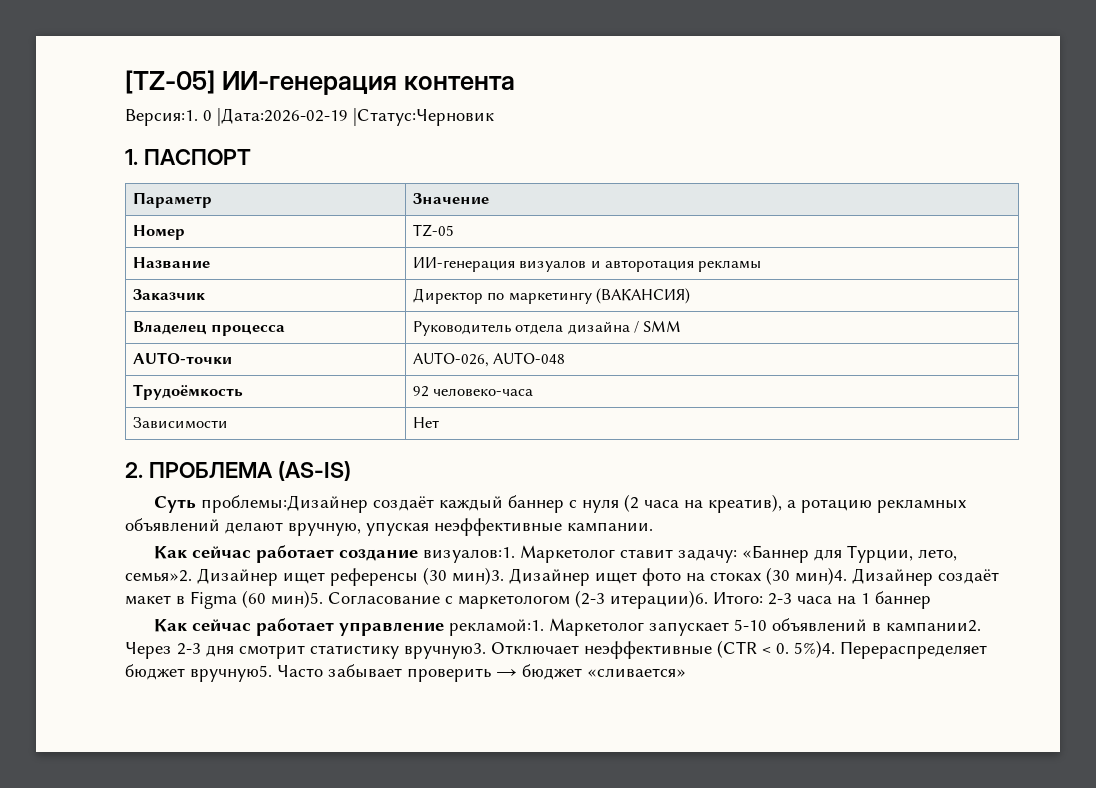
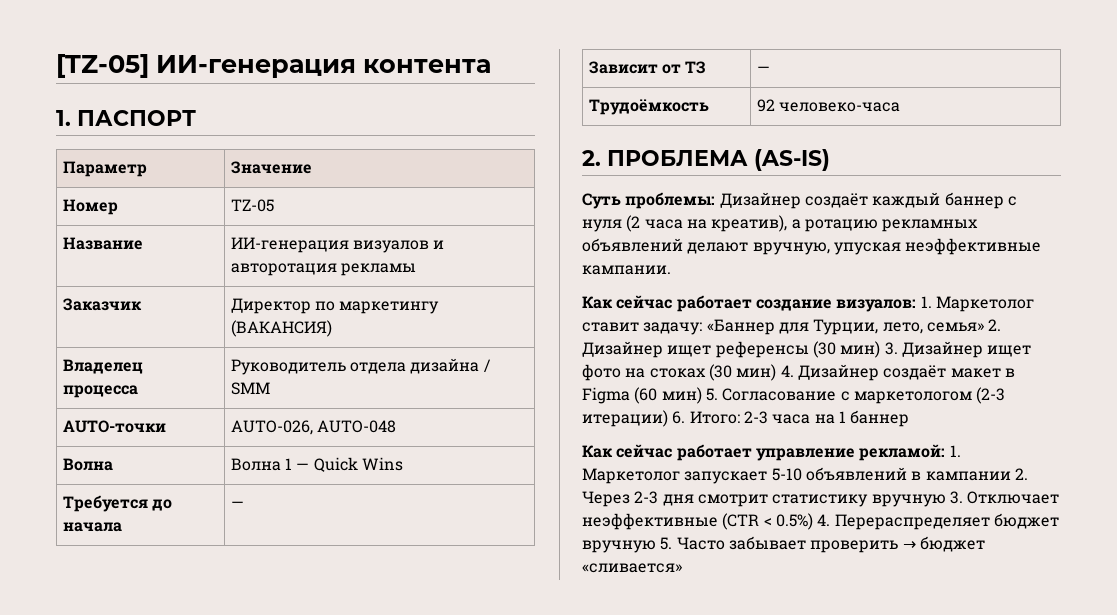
[125,108,494,126] // Версия:1. 0 |Дата:2026-02-19 |Статус:Черновик -> (491, 66) none
(566, 358) none -> [62,458,113,471] [230,457,404,472] [62,495,173,512] [62,522,122,532] [230,501,244,508] [588,61,707,74] [756,66,770,73] // Волна | Волна 1 — Quick Wins // Требуется до начала | — // Зависит от ТЗ | —
[132,417,228,429] [412,417,439,428] // Зависимости | Нет -> (901, 107) none
[200,495,368,513] проблемы:Дизайнер -> [625,192,801,209] проблемы: Дизайнер
[422,547,515,563] визуалов:1. -> [836,296,932,312] визуалов: 1.
[125,570,192,582] семья»2. -> [926,319,1002,332] семья» 2.
[452,567,504,585] мин)3. -> [840,341,898,358] мин) 3.
[795,567,847,585] мин)4. -> [736,364,794,381] мин) 4.
[271,590,323,608] мин)5. -> [661,387,718,404] мин) 5.
[610,590,708,609] итерации)6. -> [582,410,686,427] итерации) 6.
[448,619,544,636] рекламой:1. -> [859,444,961,461] рекламой: 1.
[885,620,981,632] кампании2. -> [925,468,1028,481] кампании 2.
[404,643,486,659] вручную3. -> [871,491,963,507] вручную 3.
[776,640,987,659] [125,664,272,682] 0. 5%)4. Перераспределяет бюджет вручную5. -> [775,513,1059,530] [582,537,673,553] 0.5%) 4. Перераспределяет бюджет вручную 5.

